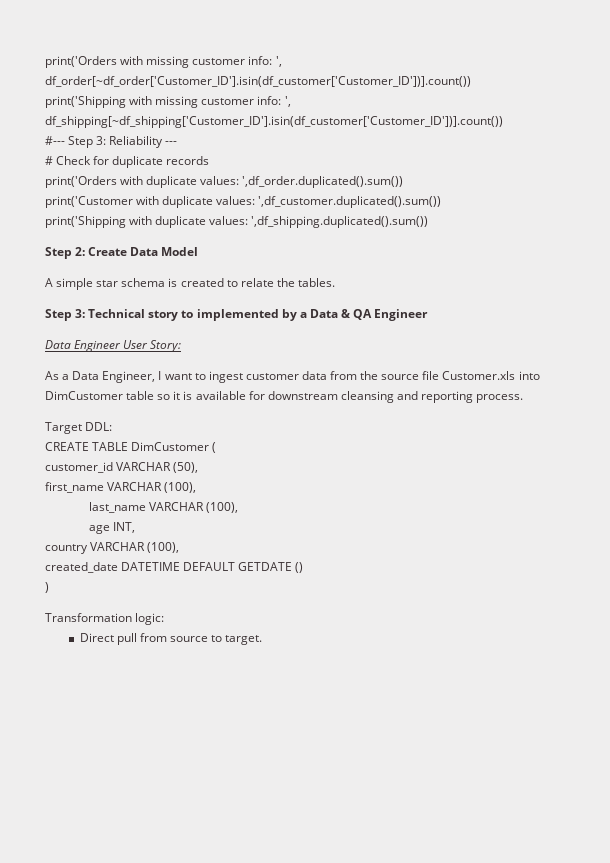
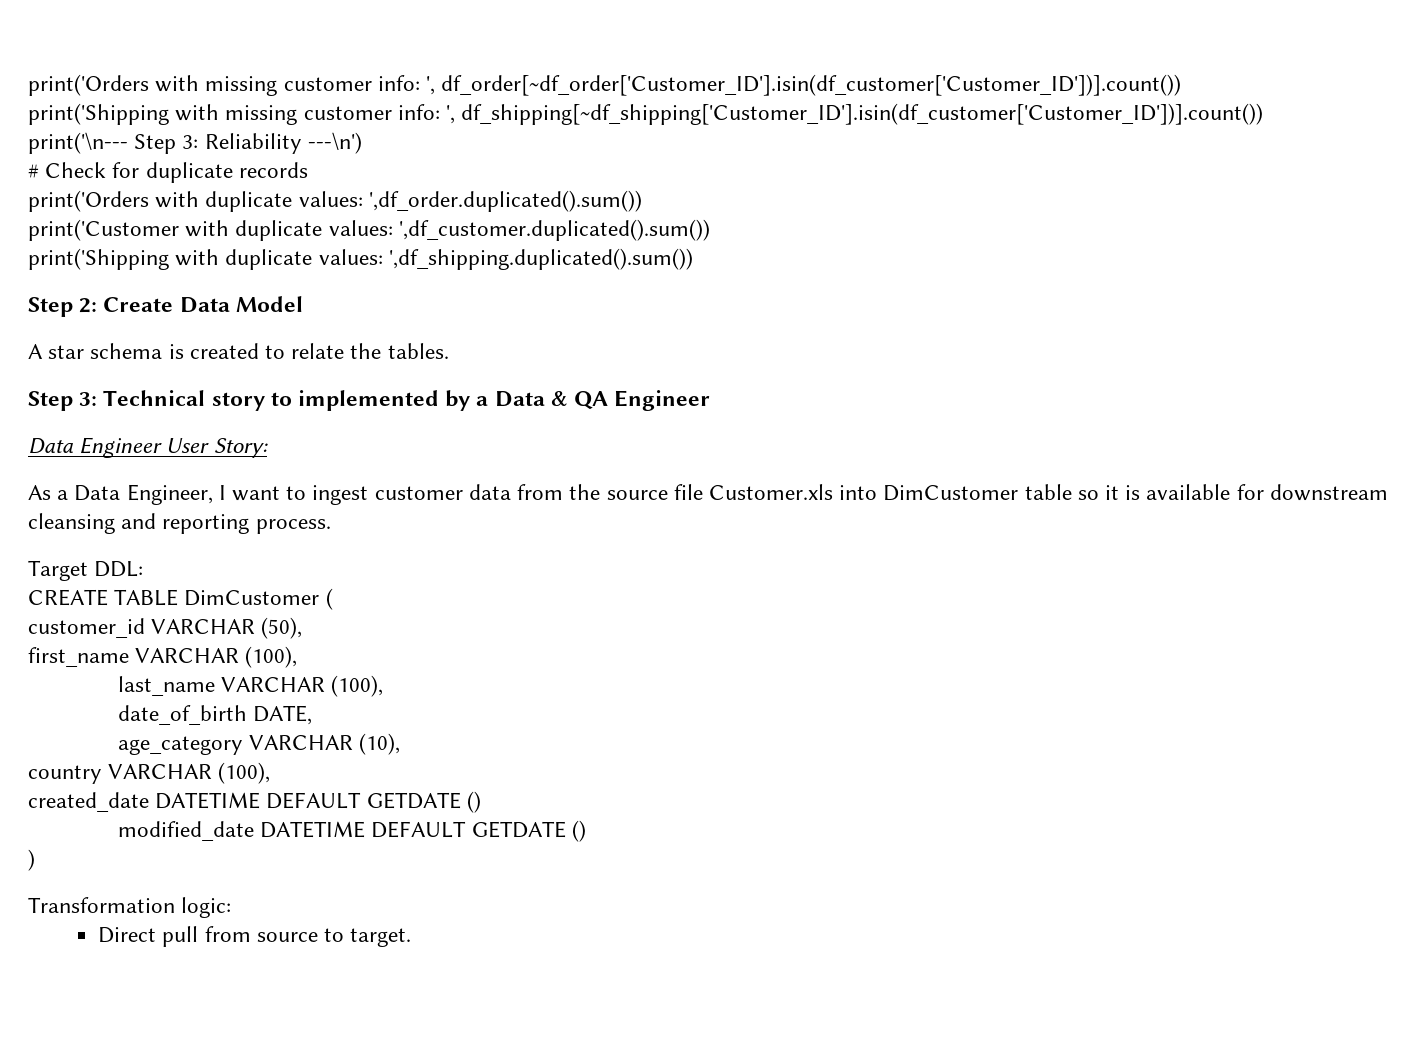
[45,136,65,145] #--- -> [28,132,128,154] print('\n---
[165,141,178,145] --- -> [307,132,362,154] ---\n')
[56,278,94,290] simple -> (43, 351) none
[89,522,136,534] age INT, -> [117,705,313,725] [117,733,401,755] date_of_birth DATE, // age_category VARCHAR (10),
(304, 567) none -> [117,820,586,842] // modified_date DATETIME DEFAULT GETDATE ()

